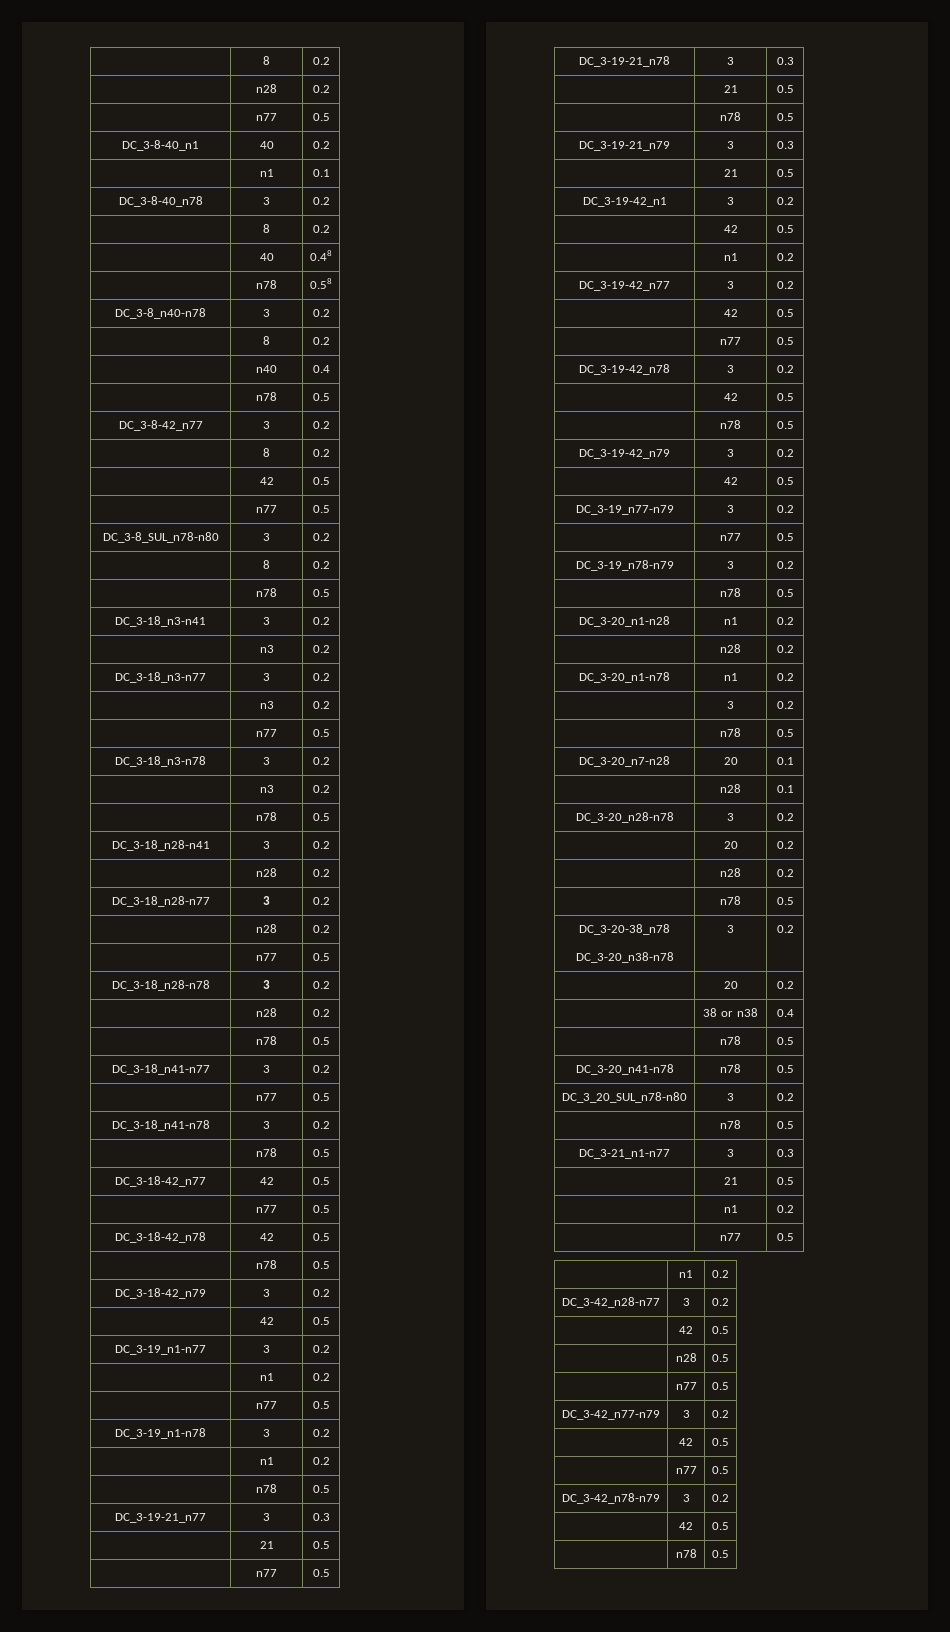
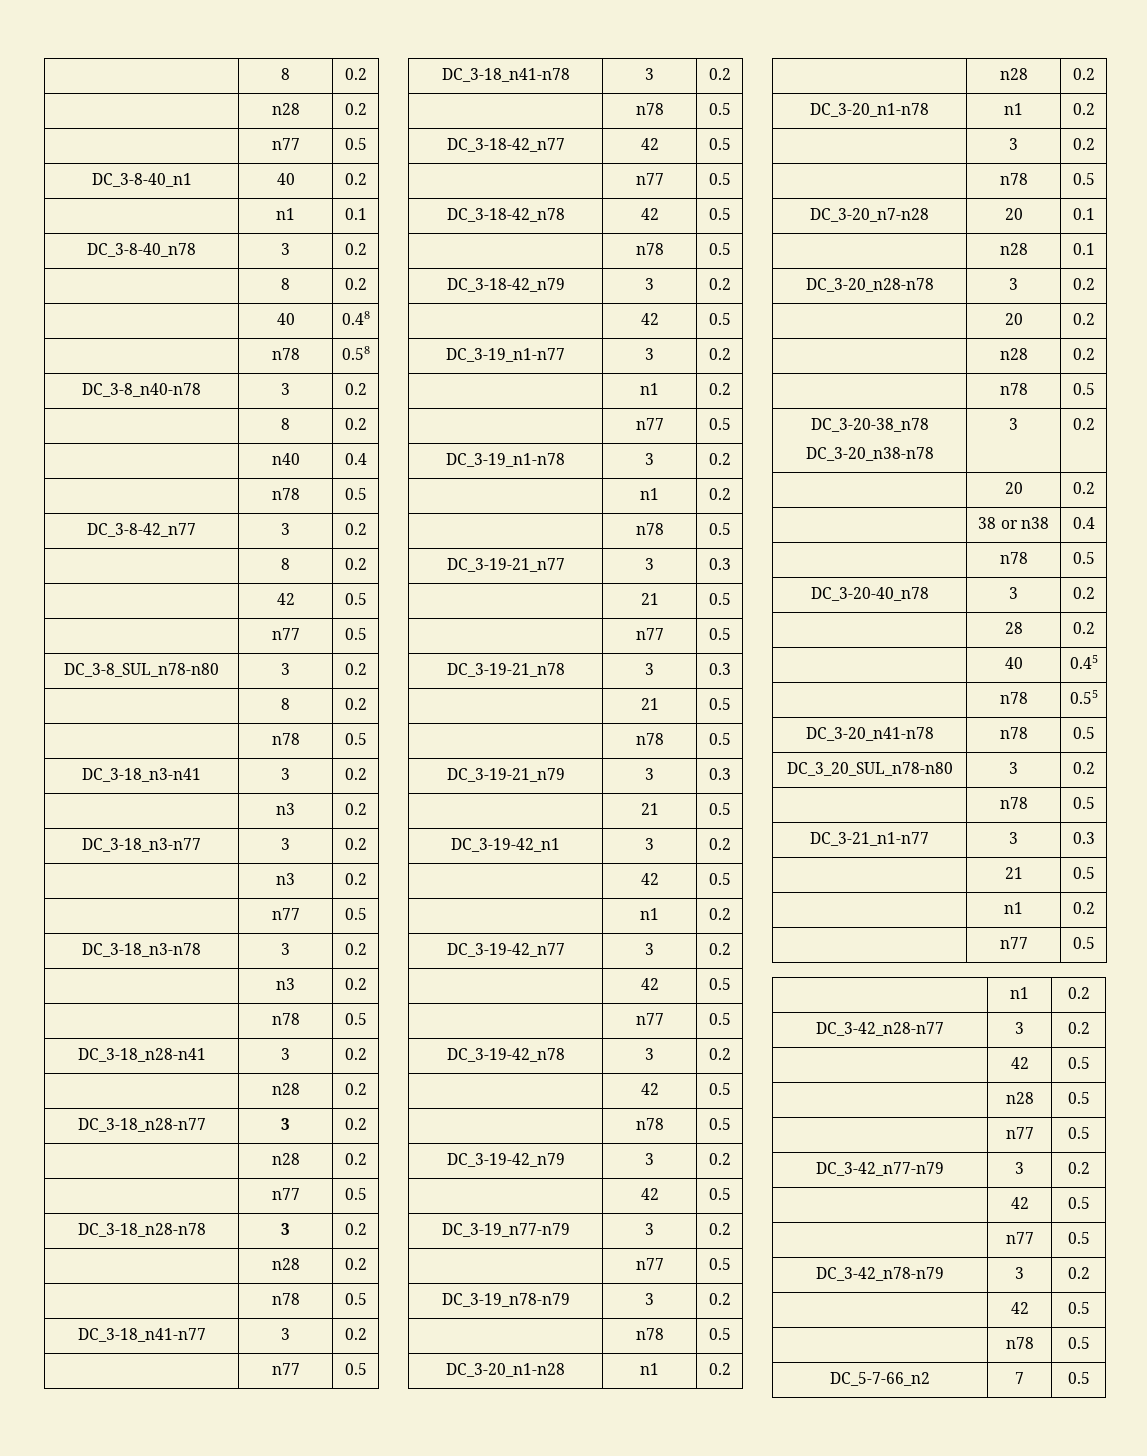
(794, 1041) none -> [810,587,929,601] [1009,587,1018,599] [1072,587,1095,599] [1004,622,1023,634] [1072,622,1095,634] [1004,657,1023,669] [1069,655,1098,669] [999,692,1028,704] [1069,690,1098,704] // DC_3-20-40_n78 | 3 | 0.2 // | 28 | 0.2 // | 40 | 0.45 // | n78 | 0.55
(729, 1554) none -> [830,1372,930,1386] [1015,1372,1024,1384] [1067,1372,1090,1384] // DC_5-7-66_n2 | 7 | 0.5

